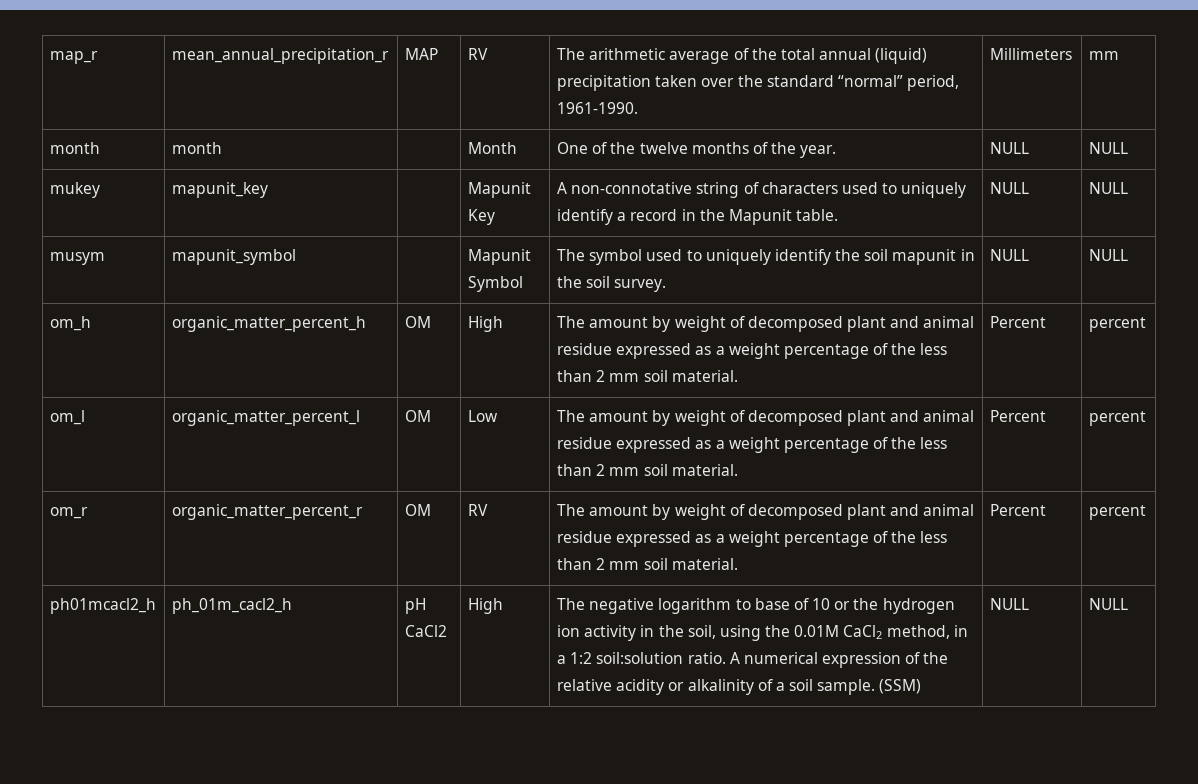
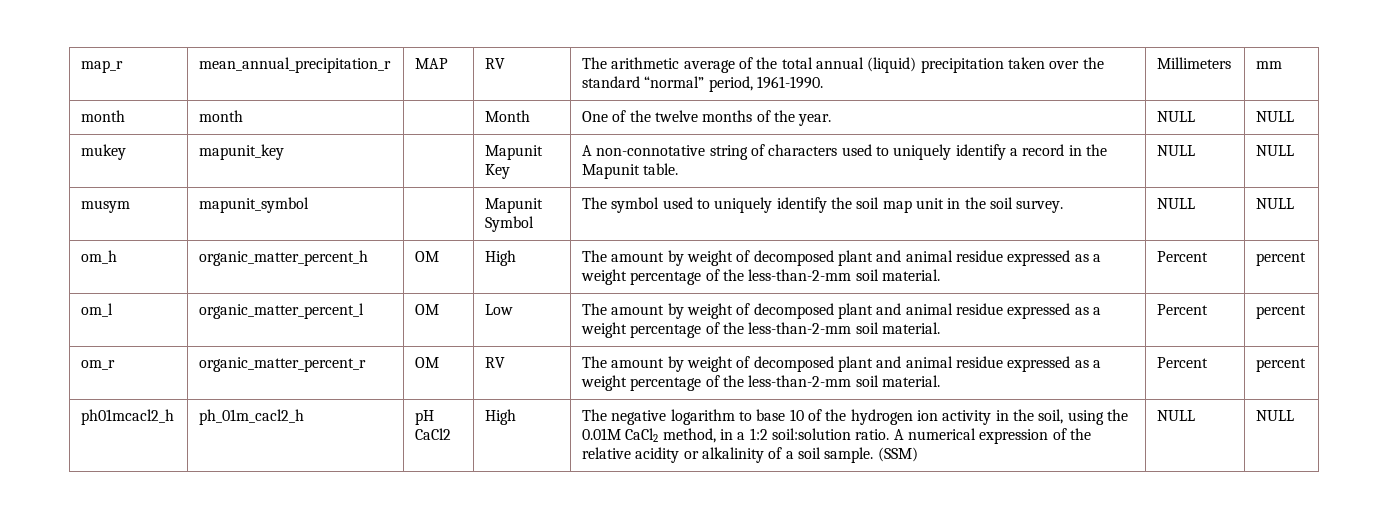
[892,249,957,265] mapunit -> [882,198,944,213] map unit
[920,343,948,355] [556,370,640,382] less than 2 mm -> [748,269,852,281] less-than-2-mm
[920,437,948,449] [556,464,640,476] less than 2 mm -> [748,322,852,334] less-than-2-mm
[920,531,948,543] [556,558,640,570] less than 2 mm -> [748,375,852,387] less-than-2-mm
[793,598,851,610] of 10 or -> [789,409,822,421] 10 of

